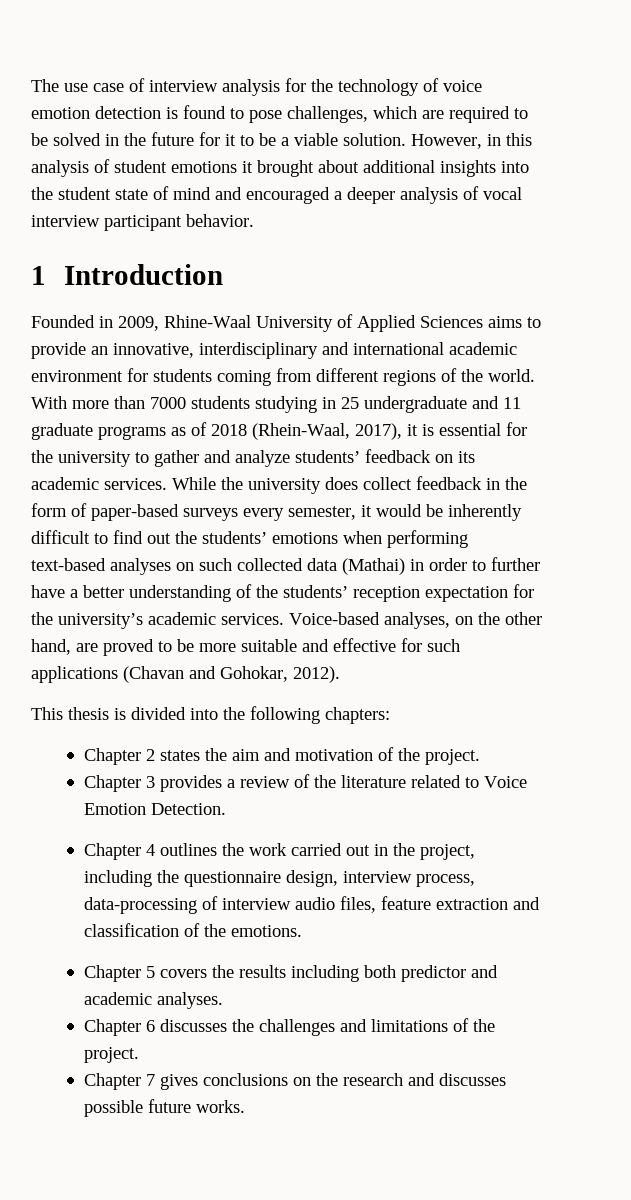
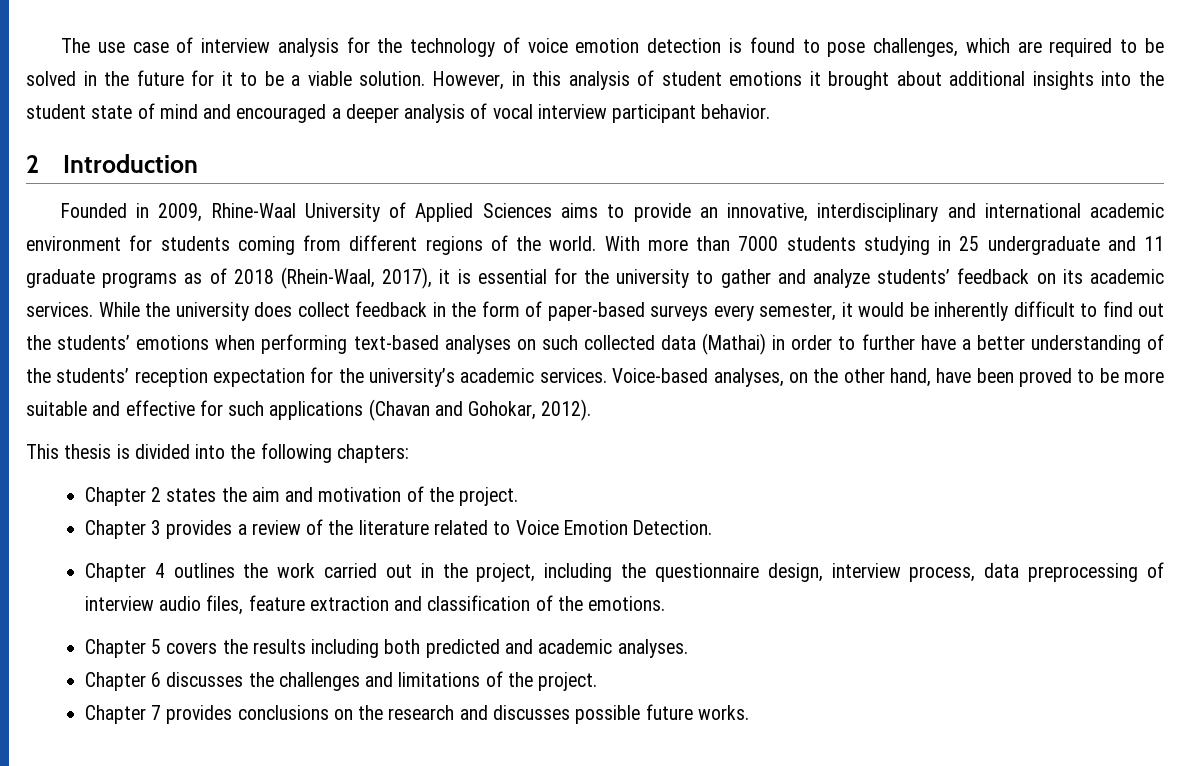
[31,266,46,285] 1 -> [26,155,39,173] 2
[76,643,98,652] are -> [936,368,1014,383] have been
[84,897,198,914] data-processing -> [984,563,1139,582] data preprocessing
[401,965,467,982] predictor -> [425,639,500,658] predicted
[160,1074,199,1090] gives -> [166,705,233,724] provides

